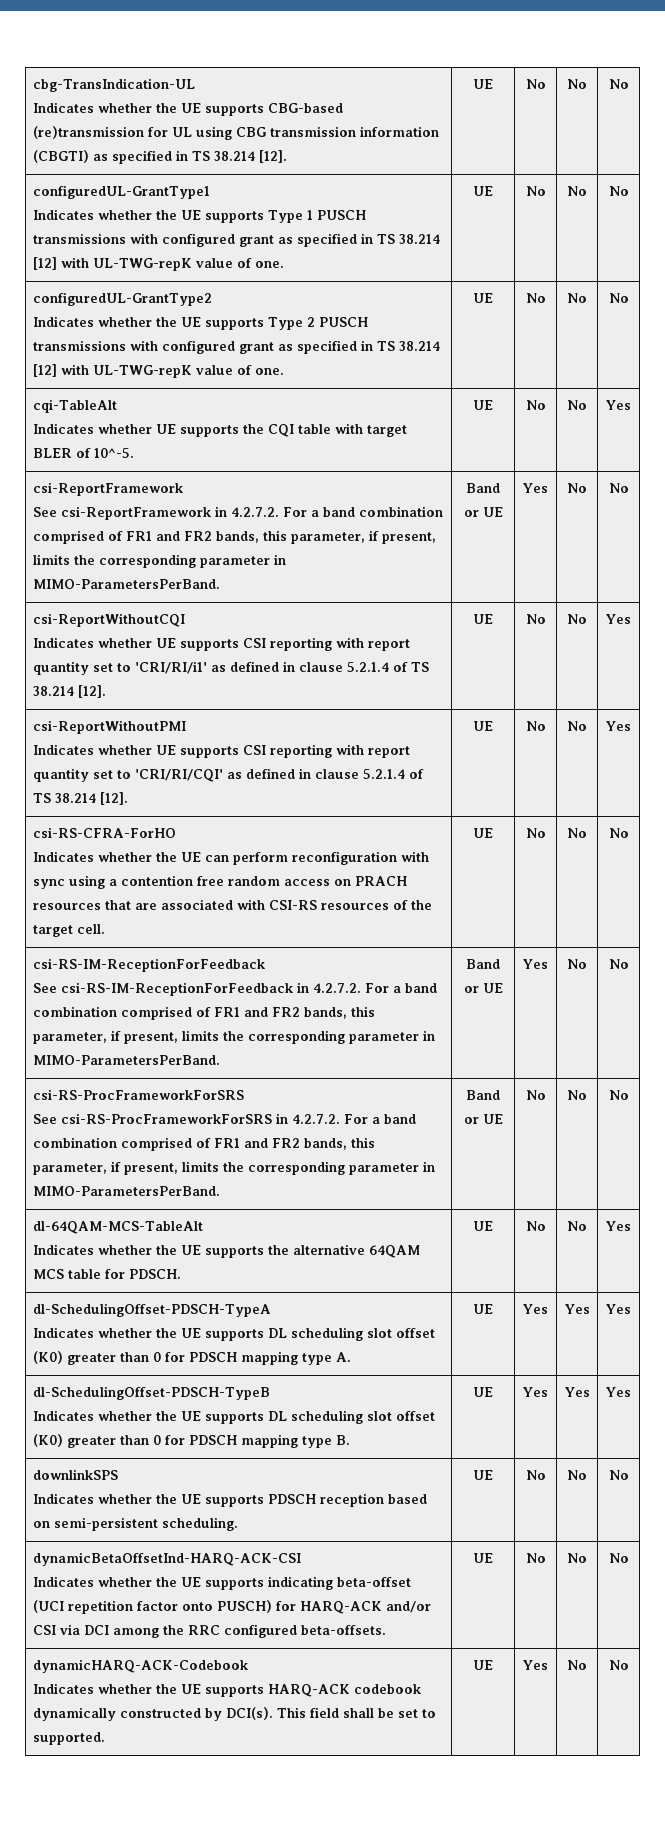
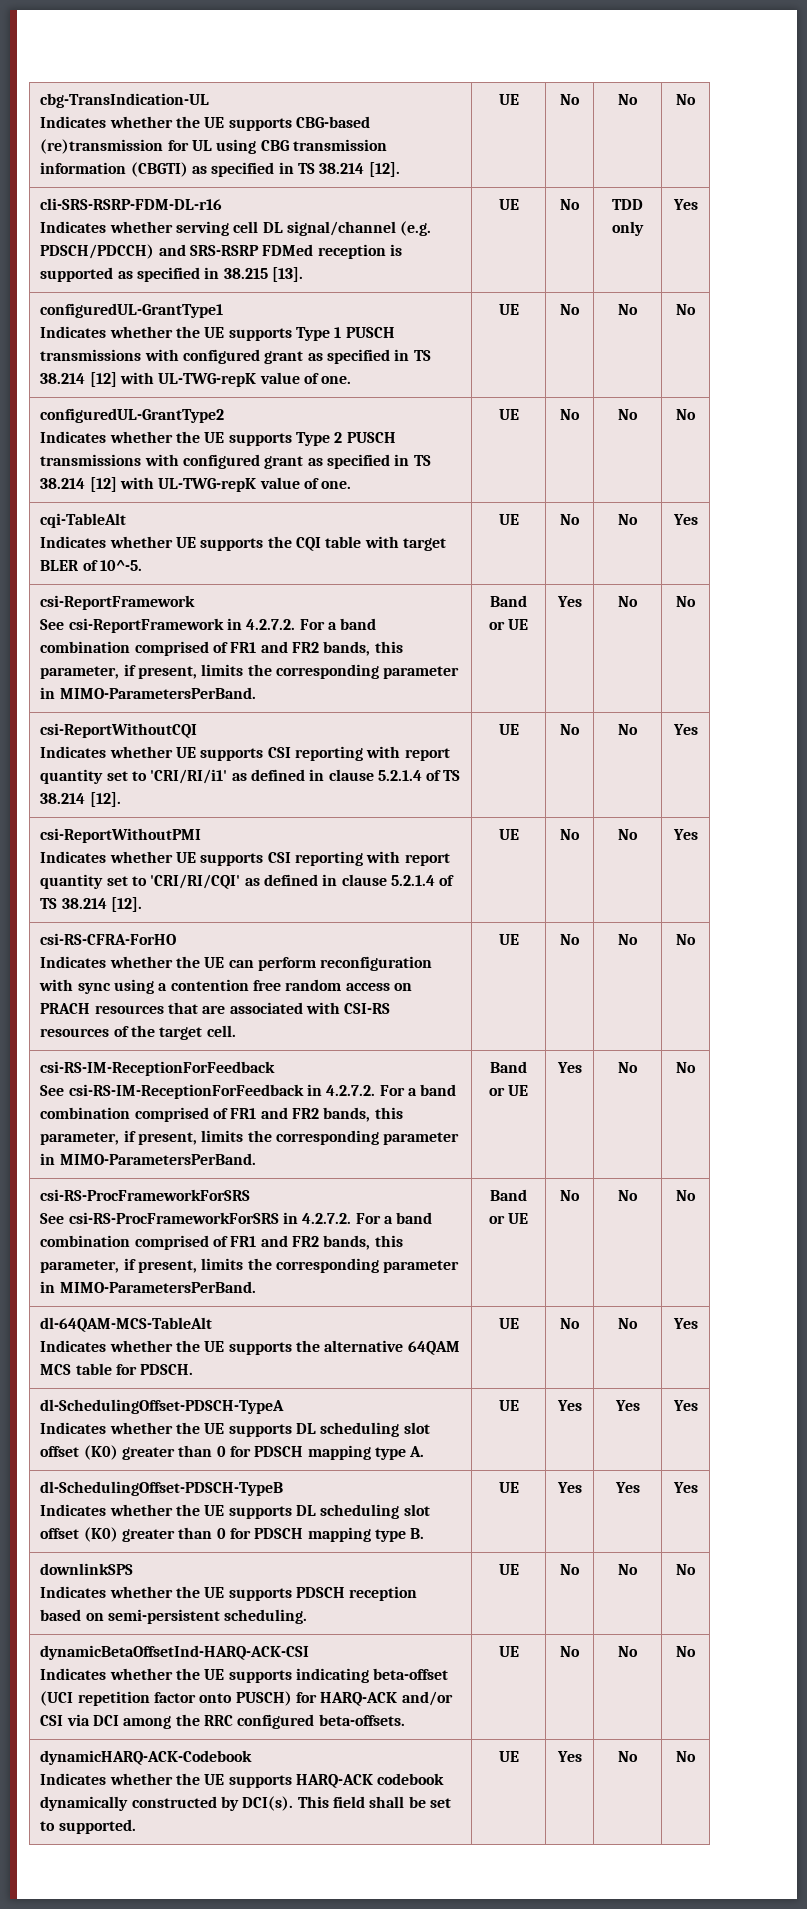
(629, 84) none -> [40,198,223,210] [40,221,432,236] [40,244,402,259] [40,267,303,282] [498,199,519,210] [560,199,580,210] [612,199,643,210] [612,221,644,236] [672,199,698,210] // cli-SRS-RSRP-FDM-DL-r16 // Indicates whether serving cell DL signal/channel (e.g. PDSCH/PDCCH) and SRS-RSRP FDMed reception is supported as specified in 38.215 [13]. | UE | No | TDD only | Yes

